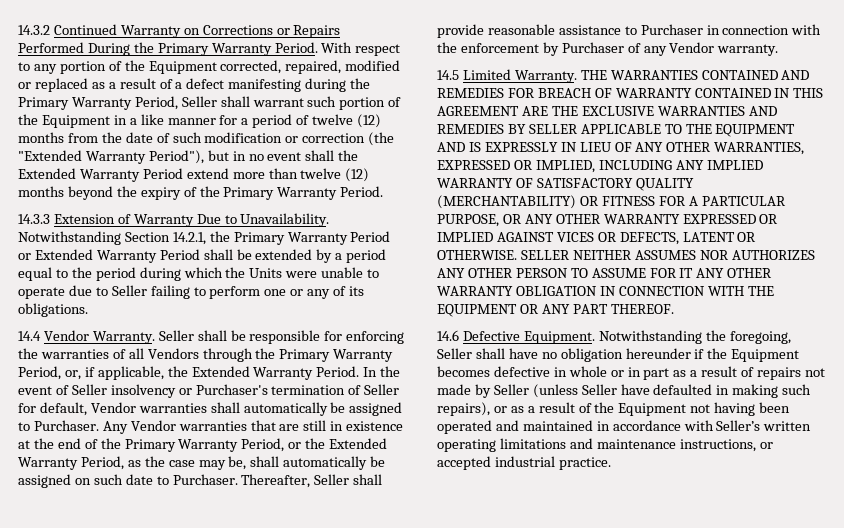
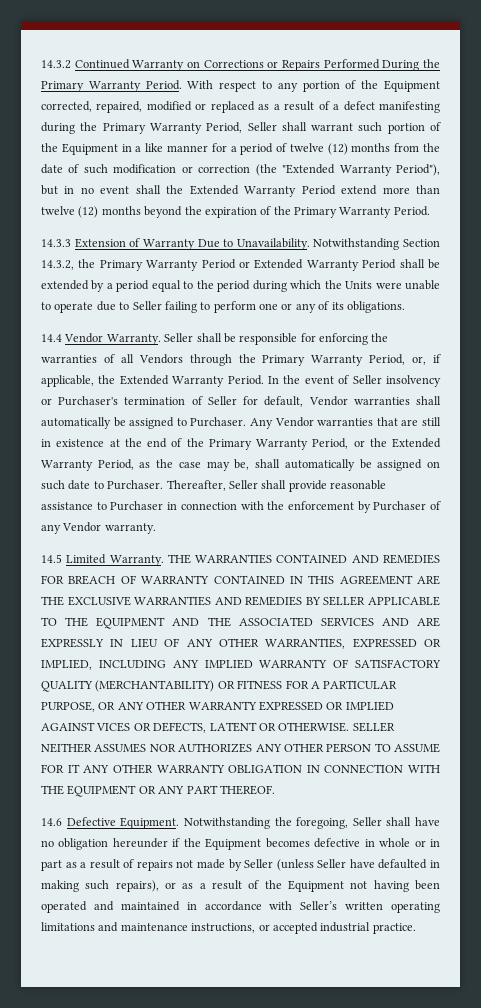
[140,187,181,200] expiry -> [204,207,257,218] expiration
[172,232,206,245] 14.2.1, -> [41,260,74,270] 14.3.2,
[468,142,481,152] IS -> [207,617,440,627] THE ASSOCIATED SERVICES AND ARE

